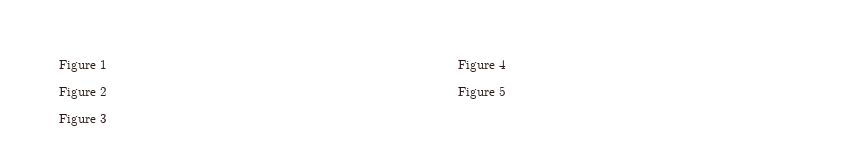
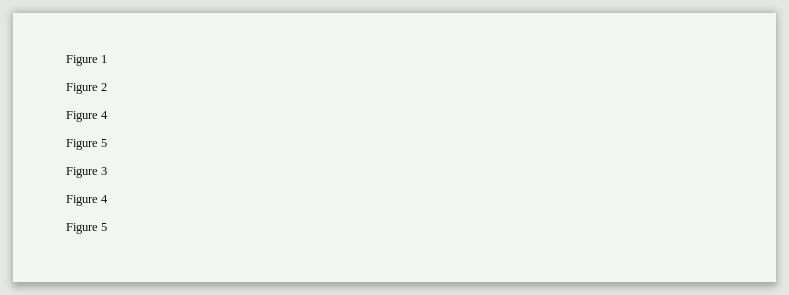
(107, 91) none -> [66,111,109,122] [66,139,108,150] // Figure 4 // Figure 5

